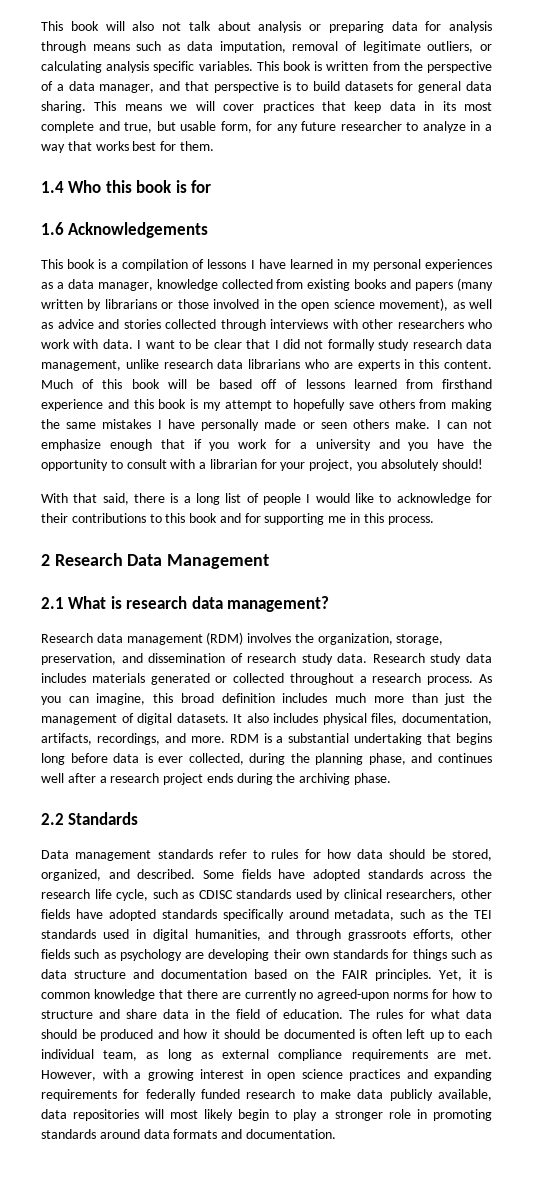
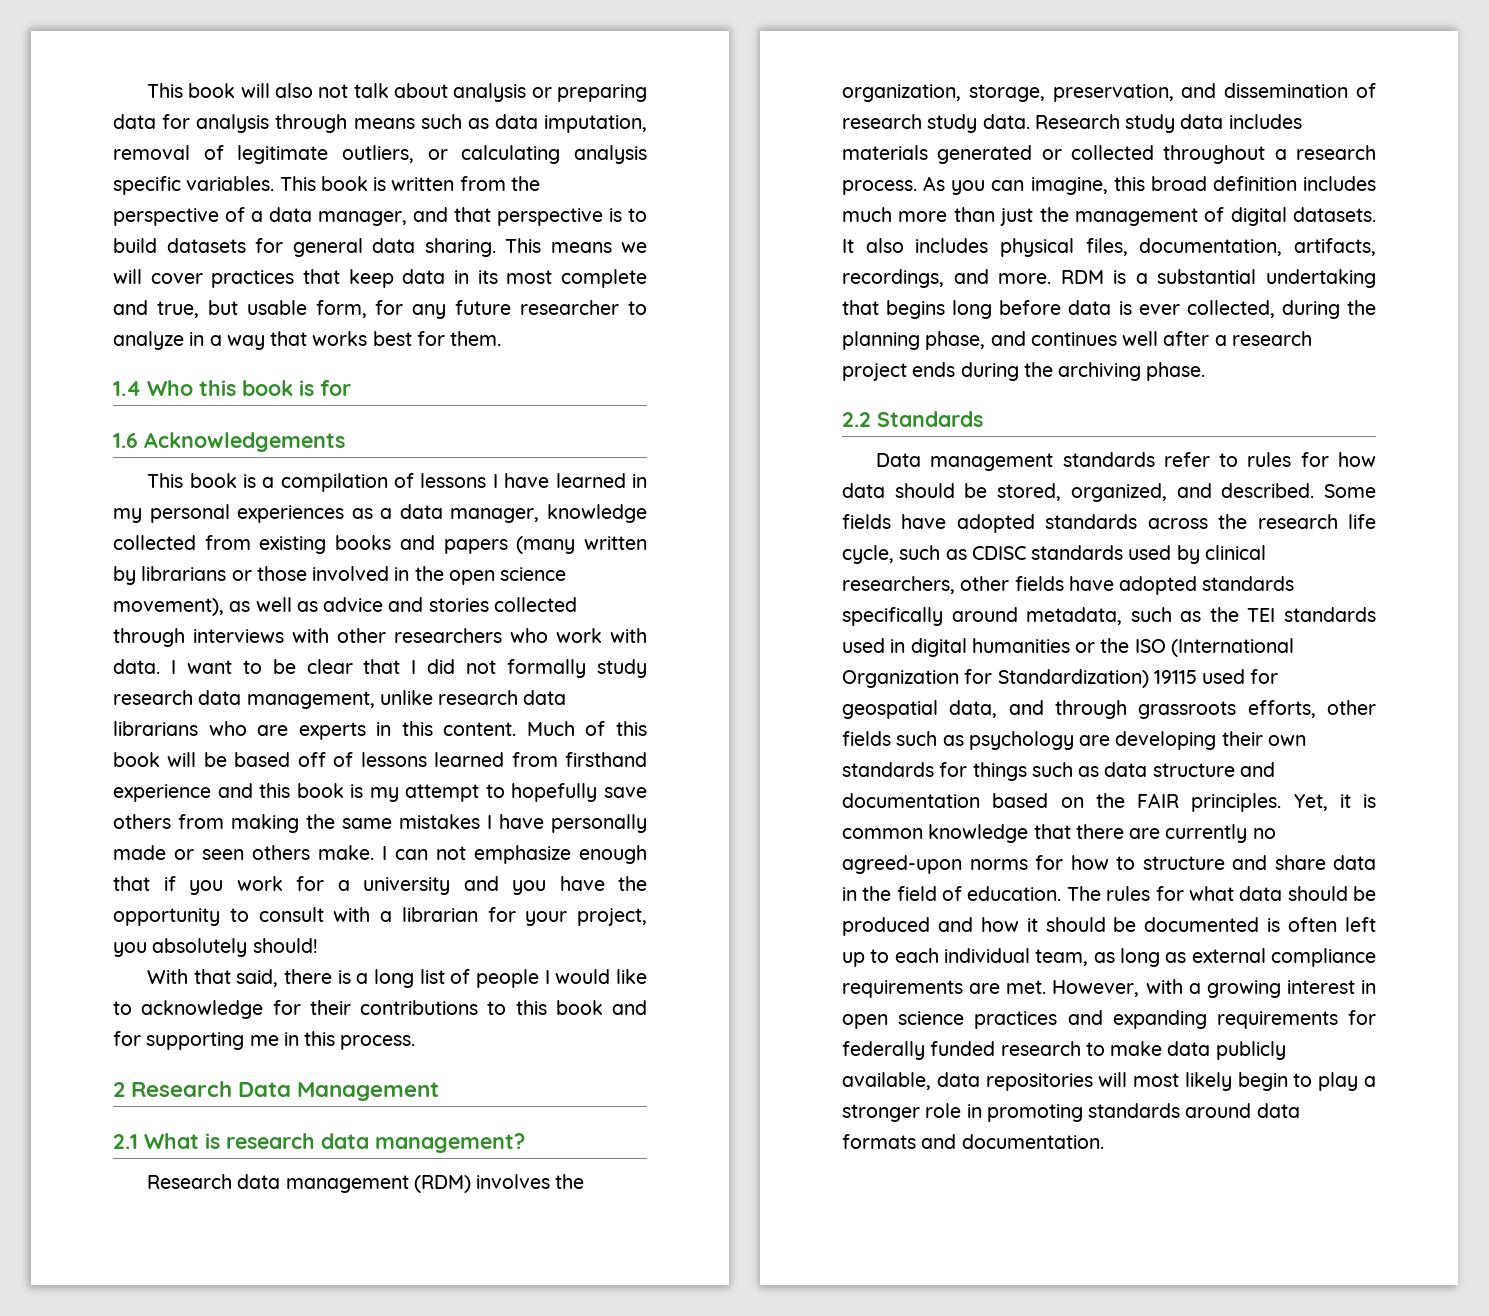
[195,929,261,941] humanities, -> [971,638,1294,657] [842,669,1279,688] [842,700,998,719] humanities or the ISO (International Organization for Standardization) 19115 used for geospatial data,

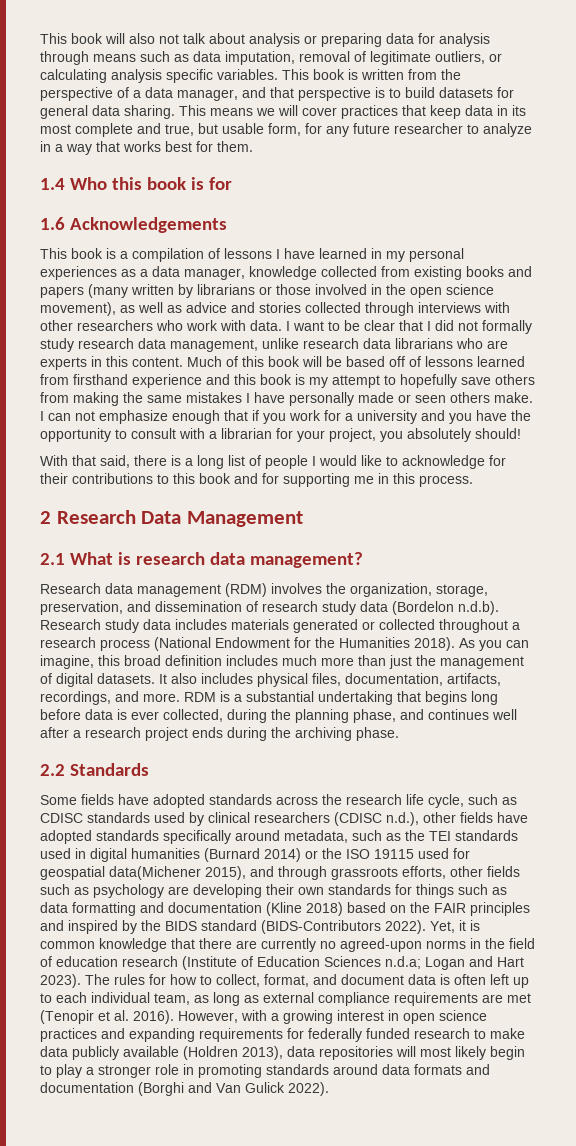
[982,114,1030,129] data. -> [360,601,499,615] data (Bordelon n.d.b).
[842,180,917,195] process. -> [100,637,455,651] process (National Endowment for the Humanities 2018).
[876,452,1376,471] [842,483,1315,502] Data management standards refer to rules for how data should be stored, organized, and described. -> (149, 769) none
[842,576,955,594] researchers, -> [254,812,419,826] researchers (CDISC n.d.),
(1070, 645) none -> [204,848,301,862] (Burnard 2014)
[1170,638,1294,657] [842,669,1149,688] (International Organization for Standardization) -> (370, 854) none
[949,700,998,718] data, -> [109,866,246,880] data(Michener 2015),
[1152,762,1275,777] [842,793,980,808] structure and documentation -> [72,902,343,916] formatting and documentation (Kline 2018)
[1191,793,1282,812] principles. -> [470,902,530,916] [40,920,426,934] principles and inspired by the BIDS standard (BIDS-Contributors 2022).
[1035,855,1376,870] [842,886,1376,901] [842,917,1260,936] for how to structure and share data in the field of education. The rules for what data should be produced and how it should be documented -> [470,938,535,949] [40,956,524,970] [40,974,436,988] in the field of education research (Institute of Education Sciences n.d.a; Logan and Hart 2023). The rules for how to collect, format, and document data
[1006,980,1047,994] met. -> [507,993,531,1003] [40,1010,174,1024] met (Tenopir et al. 2016).
[842,1072,931,1090] available, -> [123,1046,283,1060] available (Holdren 2013),
[961,1134,1104,1149] documentation. -> [40,1082,329,1096] documentation (Borghi and Van Gulick 2022).

